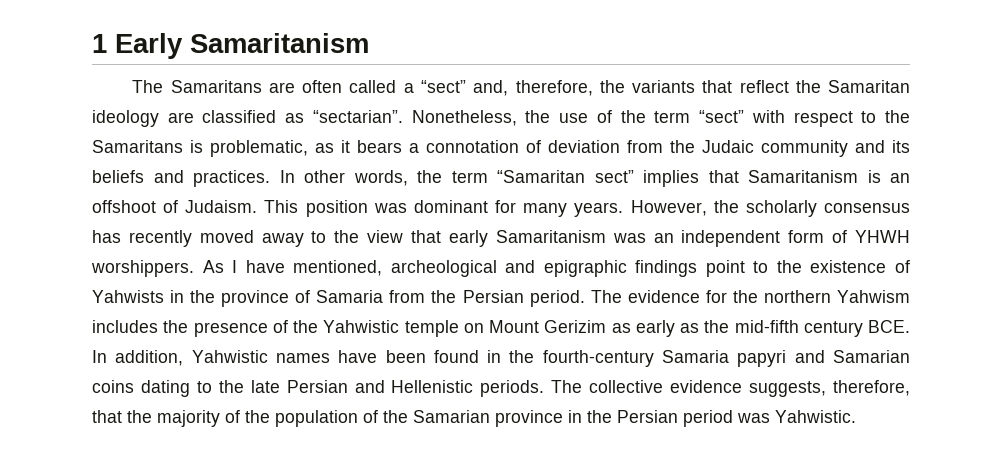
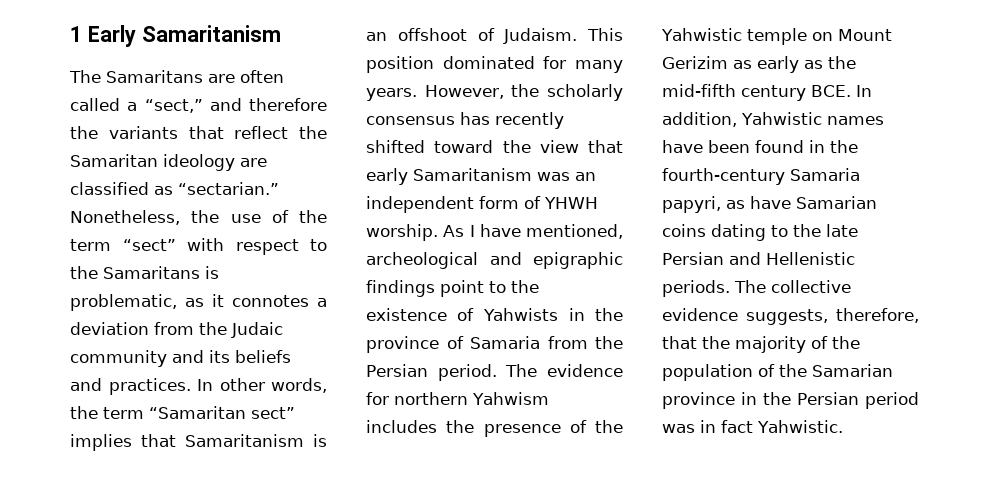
[420,80,593,96] “sect” and, therefore, -> [144,98,327,113] “sect,” and therefore
[312,110,403,123] “sectarian”. -> [178,182,279,195] “sectarian.”
[357,140,541,153] bears a connotation of -> [232,295,327,307] connotes a
[373,200,488,213] was dominant -> [442,56,535,69] dominated
[199,230,327,247] moved away to -> [366,140,494,153] shifted toward
[91,260,194,277] worshippers. -> [366,224,438,241] worship.
[732,290,758,303] the -> (389, 398) none
[737,350,825,367] papyri and -> [662,196,791,213] papyri, as have
(770, 418) none -> [700,420,753,433] in fact

